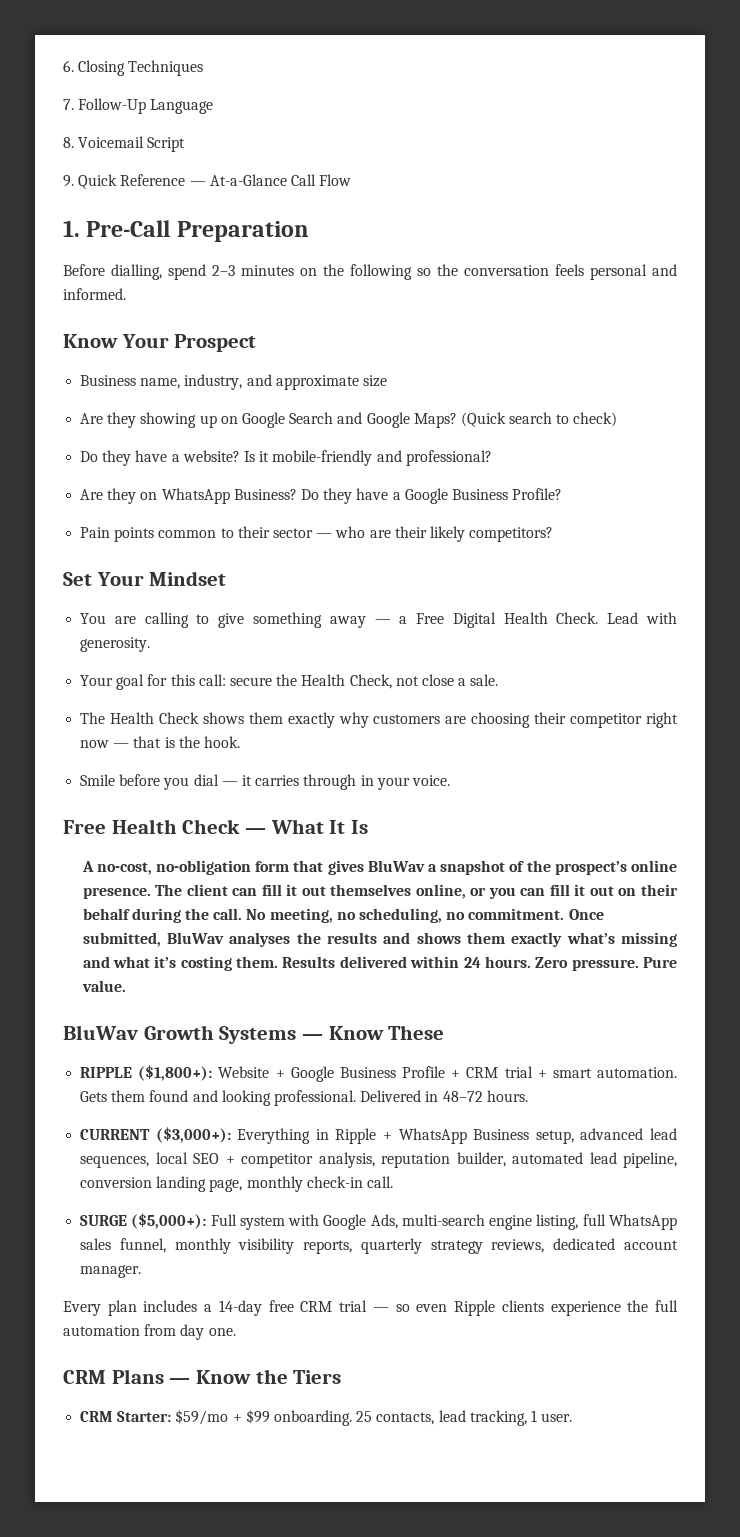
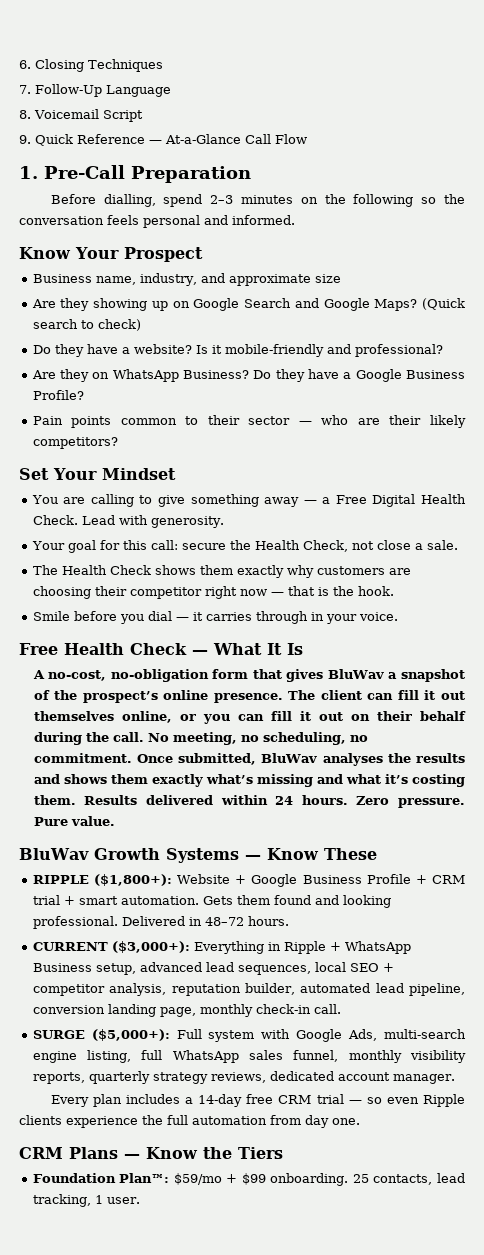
[80,1411,172,1422] CRM Starter: -> [32,1173,170,1183] Foundation Plan™:

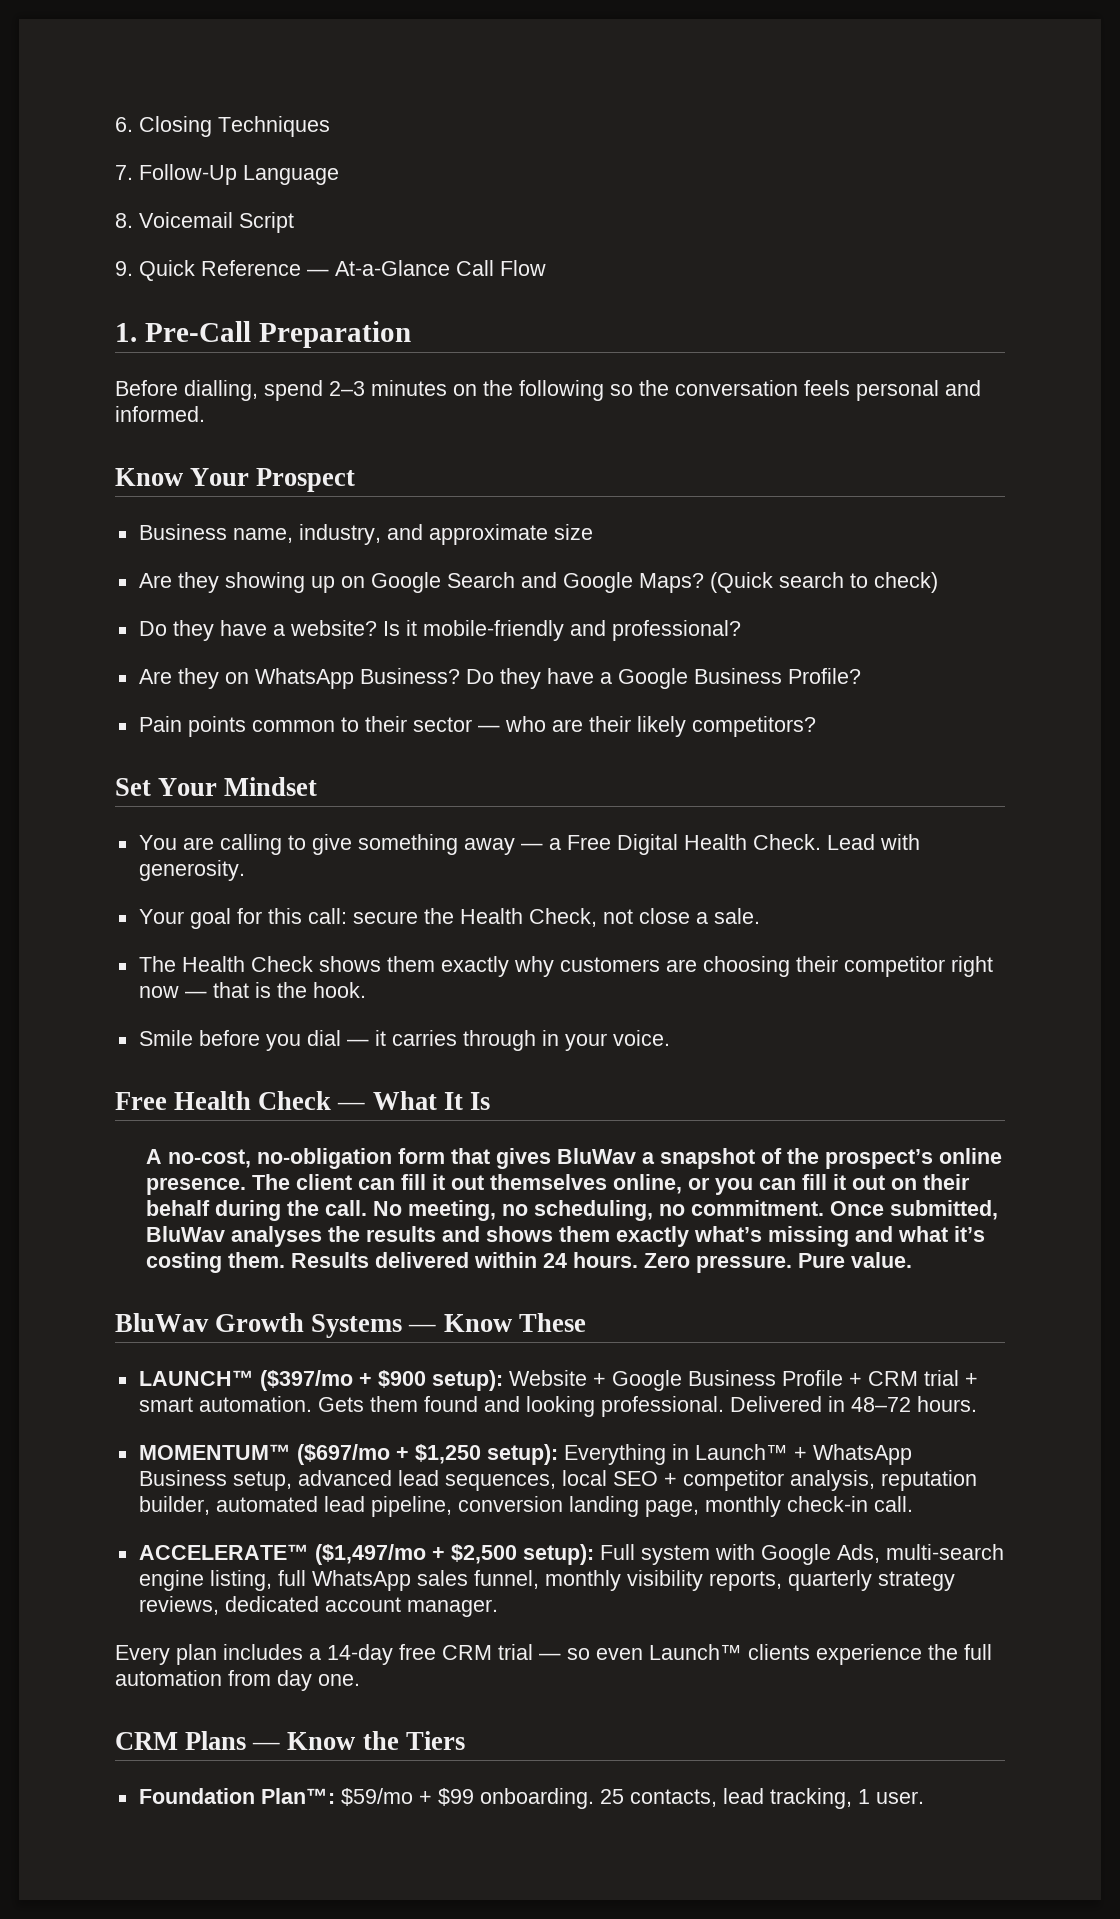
[32,874,172,886] RIPPLE ($1,800+): -> [138,1370,503,1391] LAUNCH™ ($397/mo + $900 setup):
[32,941,190,953] CURRENT ($3,000+): -> [138,1444,558,1465] MOMENTUM™ ($697/mo + $1,250 setup):
[283,941,326,954] Ripple -> [694,1444,788,1460] Launch™
[32,1029,170,1041] SURGE ($5,000+): -> [138,1544,594,1565] ACCELERATE™ ($1,497/mo + $2,500 setup):
[423,1094,466,1107] Ripple -> [649,1644,742,1660] Launch™

